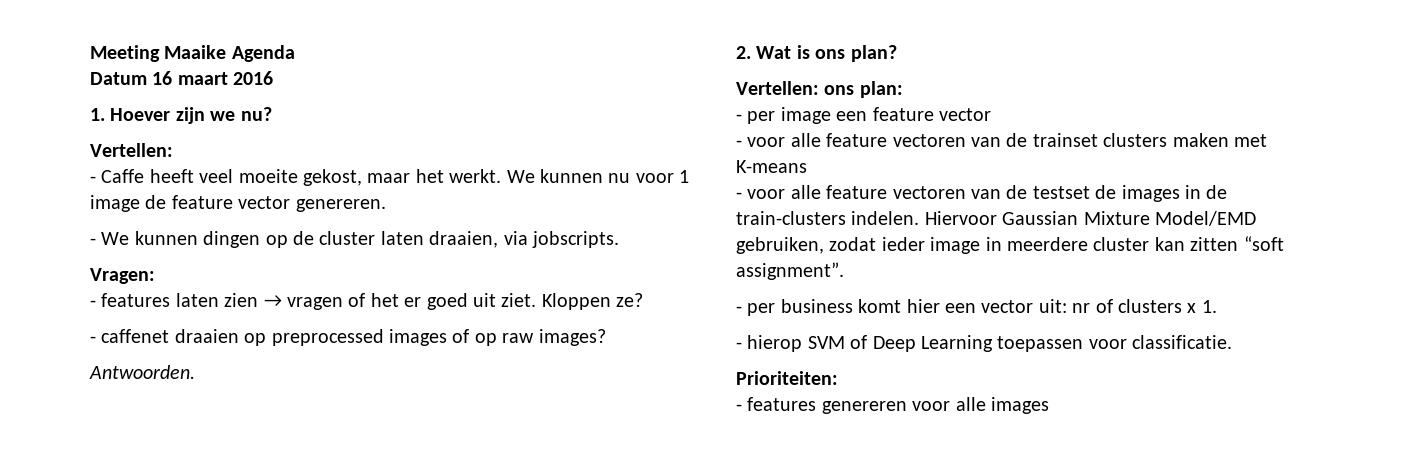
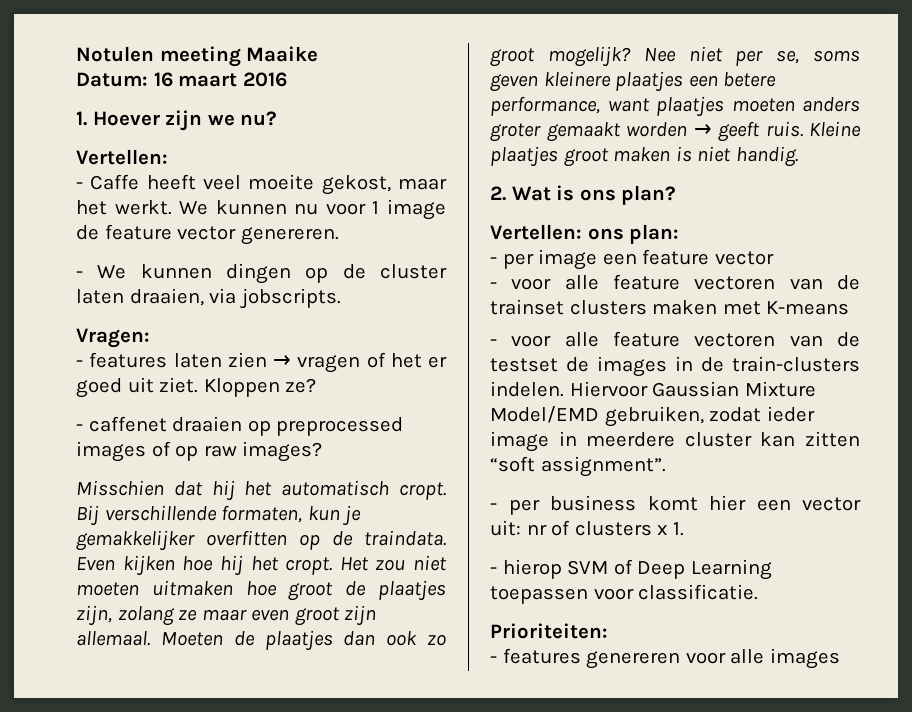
[90,45,160,62] Meeting -> [76,46,241,67] Notulen meeting
[231,45,295,62] [90,72,147,85] Agenda // Datum -> [76,72,148,87] // Datum:
[89,365,195,379] Antwoorden. -> [76,480,446,501] [76,505,362,526] [76,530,446,551] [76,555,447,576] [76,580,447,601] [76,605,377,626] [76,630,446,651] [490,46,860,67] [490,71,777,92] [490,96,860,117] [490,121,861,142] [490,146,798,167] Misschien dat hij het automatisch cropt. Bij verschillende formaten, kun je gemakkelijker overfitten op de traindata. Even kijken hoe hij het cropt. Het zou niet moeten uitmaken hoe groot de plaatjes zijn, zolang ze maar even groot zijn allemaal. Moeten de plaatjes dan ook zo groot mogelijk? Nee niet per se, soms geven kleinere plaatjes een betere performance, want plaatjes moeten anders groter gemaakt worden → geeft ruis. Kleine plaatjes groot maken is niet handig.

